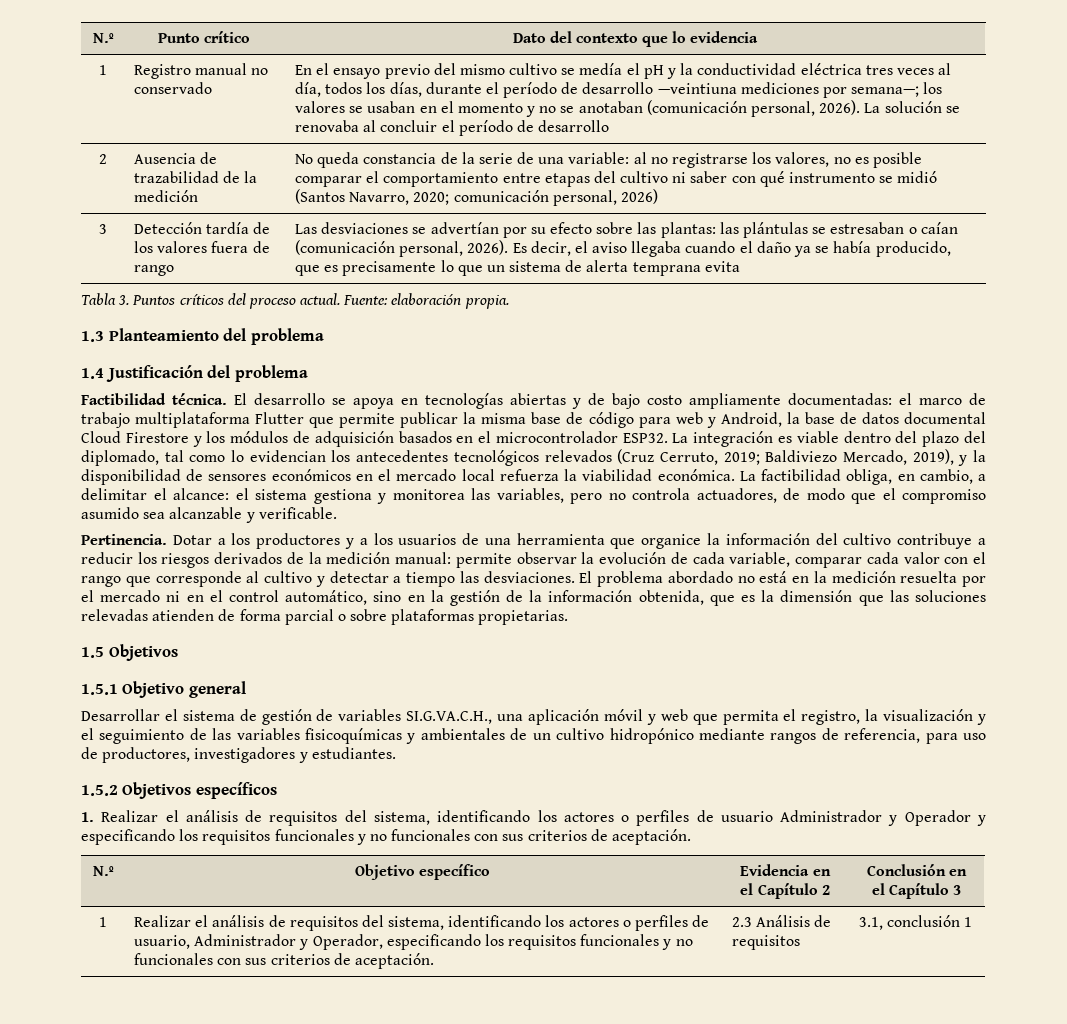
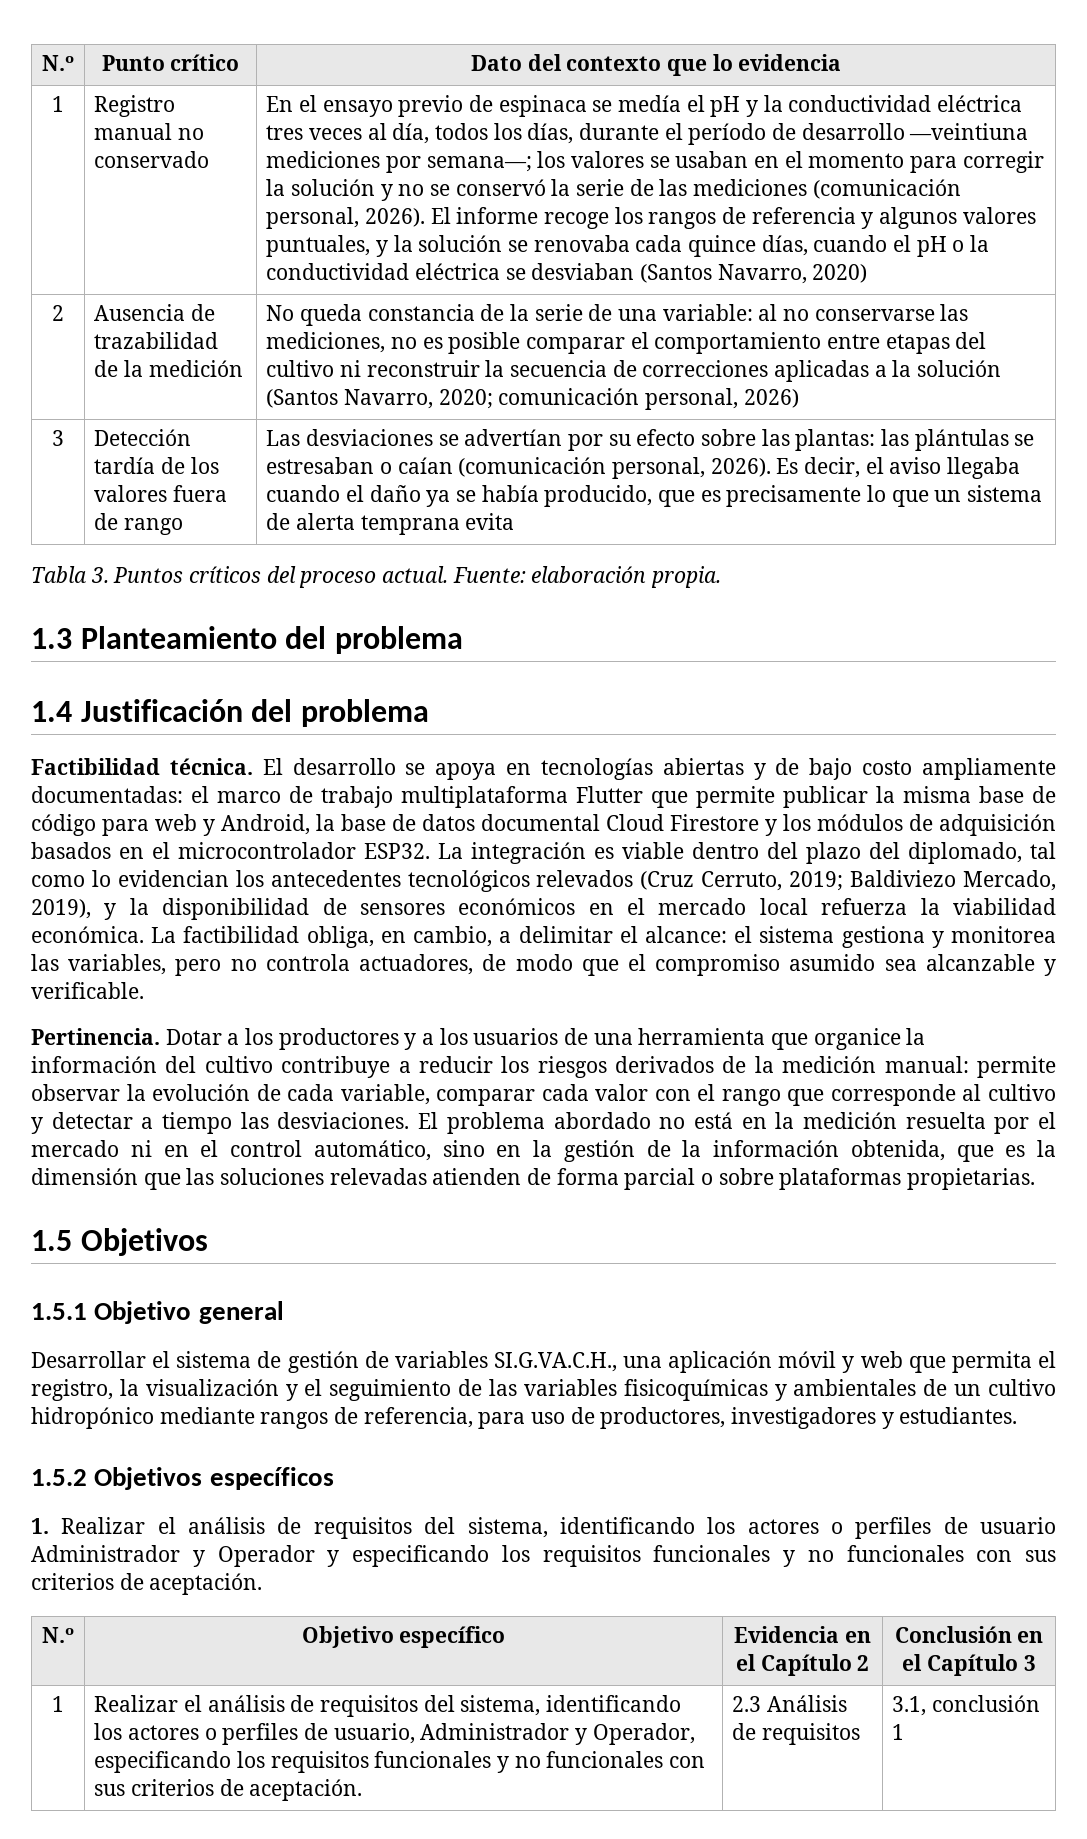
[433,63,558,75] del mismo cultivo -> [468,95,587,117] de espinaca
[526,100,960,117] [294,120,610,136] y no se anotaban (comunicación personal, 2026). La solución se renovaba al concluir el período de desarrollo -> [909,151,1044,173] [266,179,961,201] [266,207,1036,229] [266,235,989,257] [266,263,868,284] para corregir la solución y no se conservó la serie de las mediciones (comunicación personal, 2026). El informe recoge los rangos de referencia y algunos valores puntuales, y la solución se renovaba cada quince días, cuando el pH o la conductividad eléctrica se desviaban (Santos Navarro, 2020)
[671,152,830,168] registrarse los valores, -> [814,304,969,321] [266,332,386,353] conservarse las mediciones,
[690,171,938,187] saber con qué instrumento se midió -> [366,360,1001,382] reconstruir la secuencia de correcciones aplicadas a la solución

